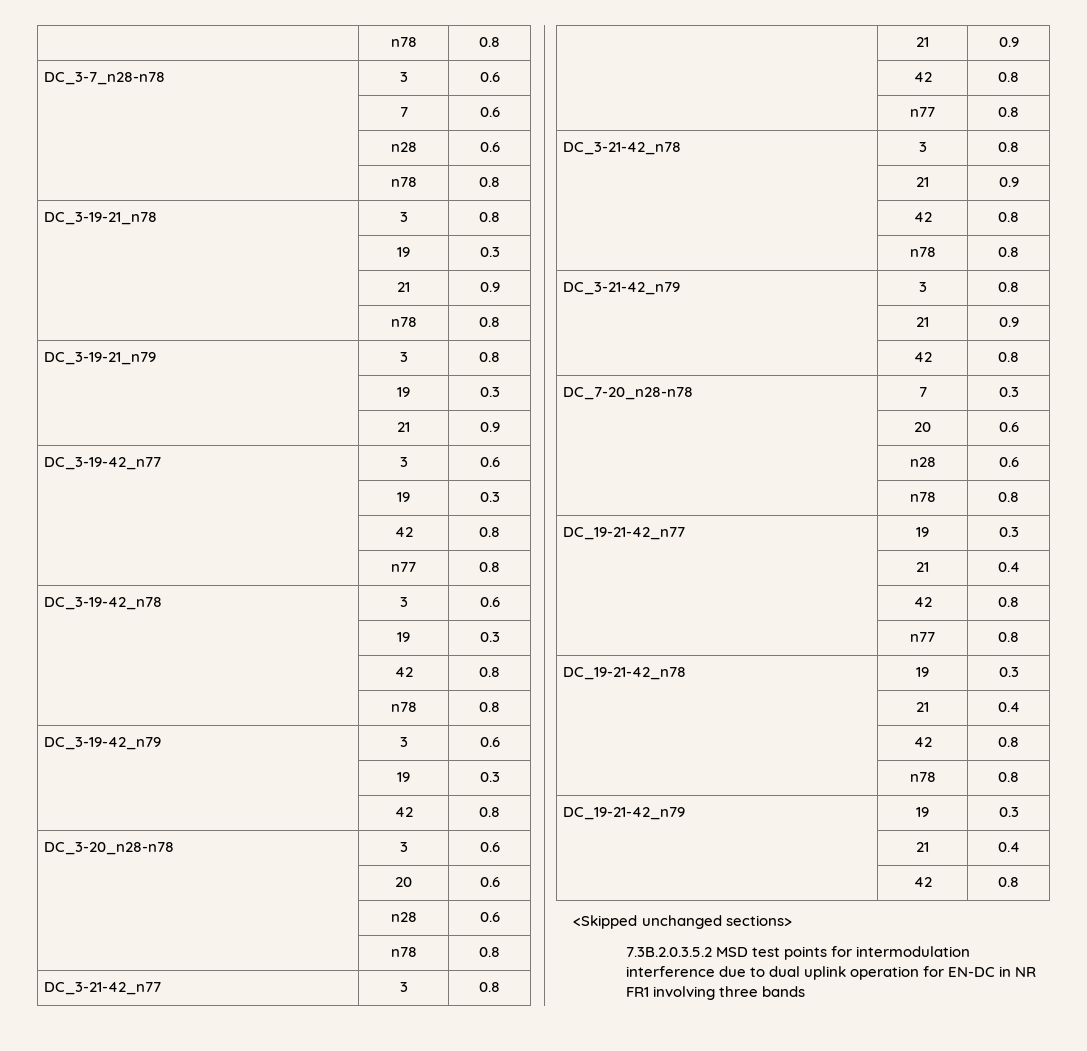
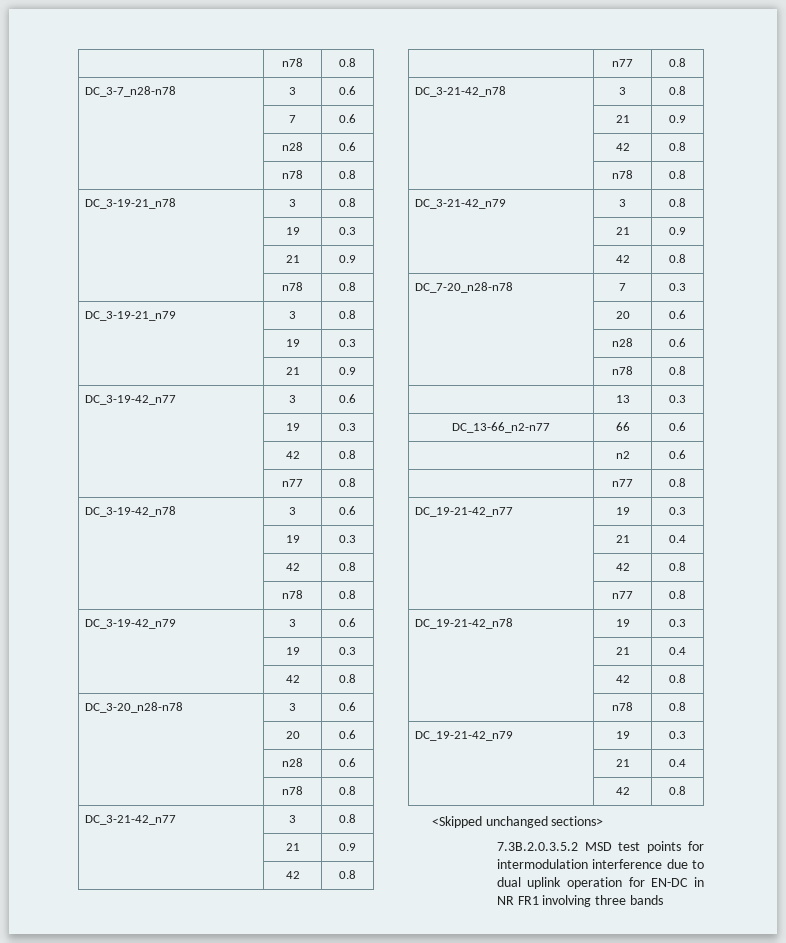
(1019, 497) none -> [615,395,630,403] [669,395,686,403] [452,422,550,433] [615,422,630,431] [669,422,686,431] [615,451,630,459] [669,450,686,459] [612,479,633,487] [669,478,686,487] // | 13 | 0.3 // DC_13-66_n2-n77 | 66 | 0.6 // | n2 | 0.6 // | n77 | 0.8

